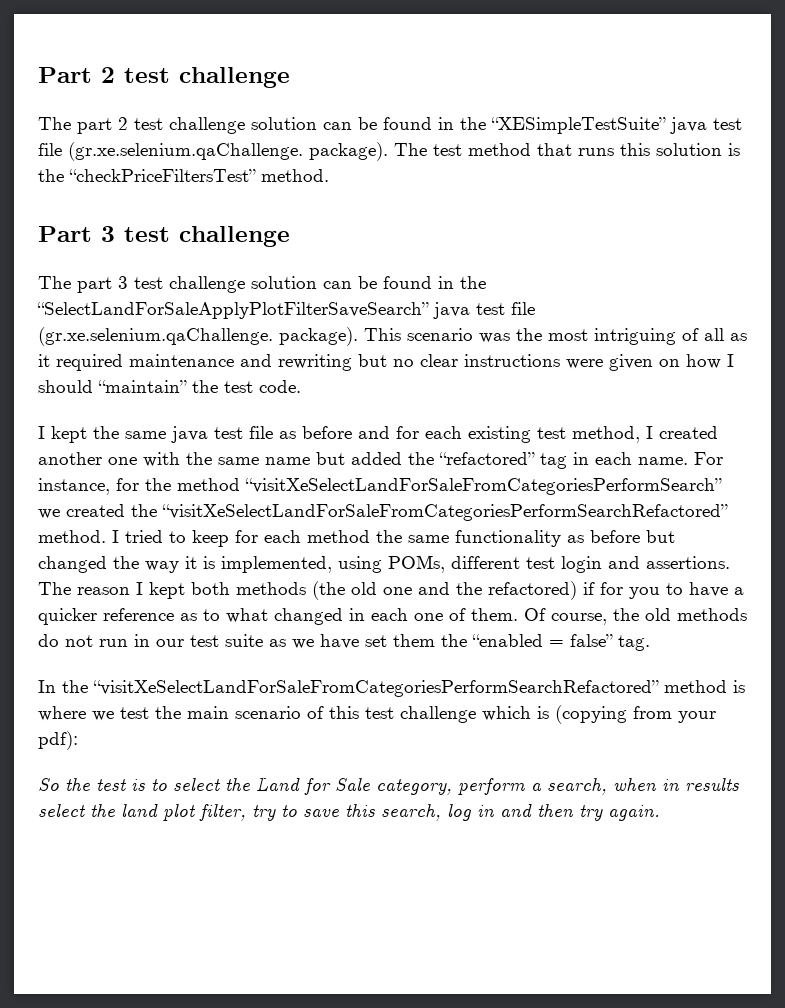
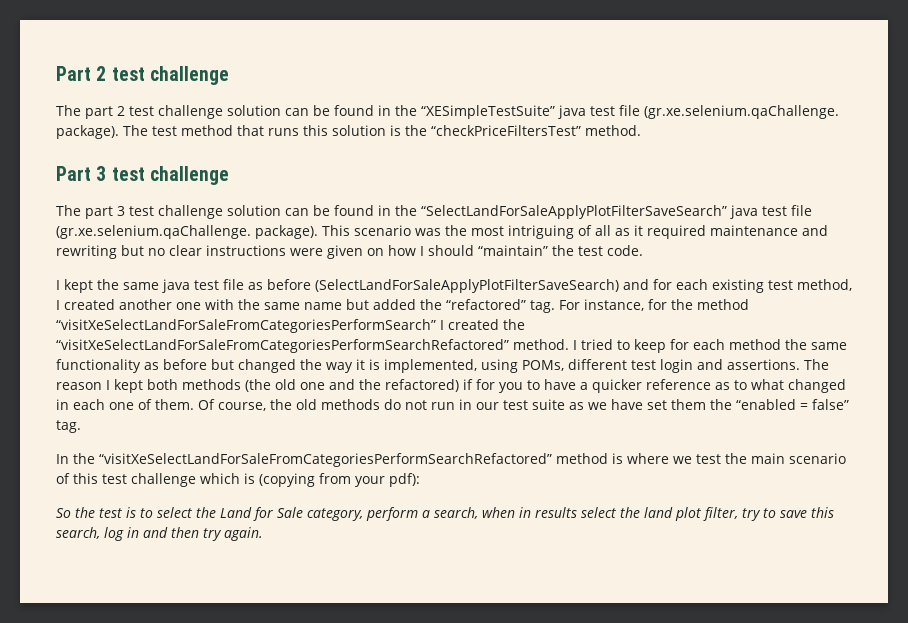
(352, 432) none -> [315,279,619,293] (SelectLandForSaleApplyPlotFilterSaveSearch)
[540,452,688,469] tag in each name. -> [530,300,555,313] tag.
[38,509,60,519] we -> [440,320,444,330] Ι

